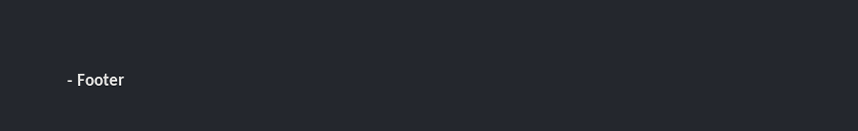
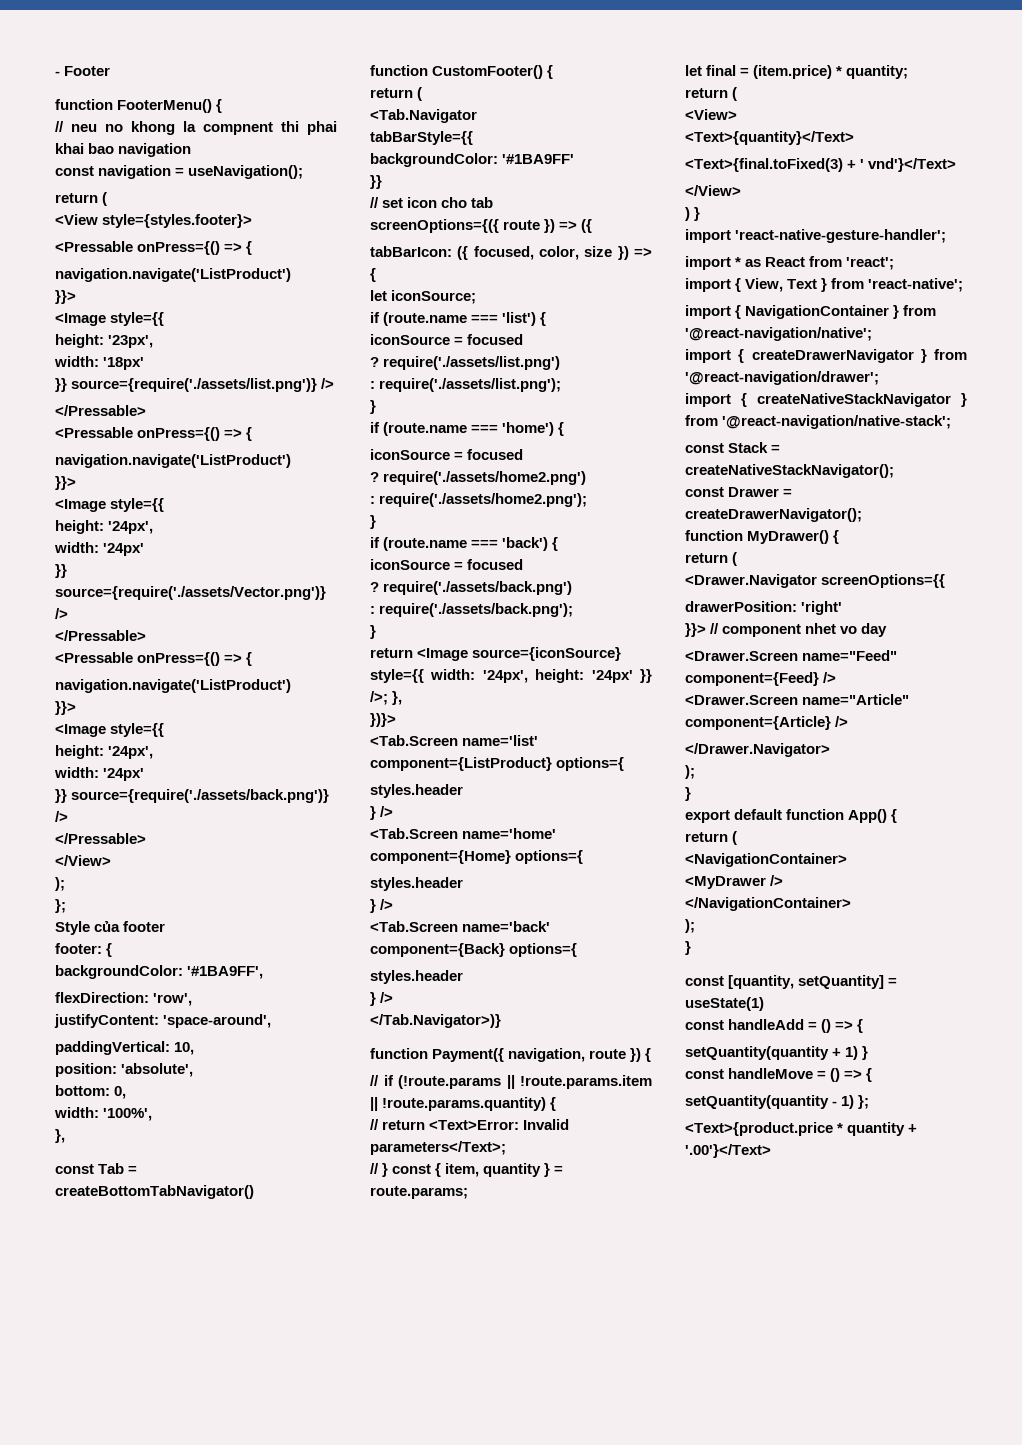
(125, 79) none -> [55,99,223,113] [55,121,337,135] [55,143,192,157] [55,165,304,179] [55,192,108,206] [55,214,253,228] [55,241,253,255] [55,268,291,282] [55,290,76,304] [55,312,165,326] [55,334,154,348] [54,356,145,370] [55,378,335,392] [55,405,146,416] [55,427,253,441] [55,454,291,468] [55,476,76,490] [55,498,165,512] [55,520,154,534] [54,542,145,556] [55,564,67,578] [55,586,326,600] [55,608,68,619] [55,630,146,641] [55,652,253,666] [55,679,291,693] [55,701,76,715] [55,723,165,737] [55,745,154,759] [54,767,145,781] [55,789,330,803] [55,811,68,822] [55,833,146,844] [55,855,111,866] [55,877,65,891] [55,899,66,913] [55,921,166,935] [55,943,113,957] [55,965,264,979] [55,992,193,1006] [54,1014,272,1028] [55,1041,195,1055] [55,1063,194,1077] [55,1085,127,1099] [54,1107,153,1121] [55,1129,65,1143] [55,1163,138,1174] [55,1185,254,1199] [370,65,554,79] [370,87,423,101] [370,109,477,123] [370,131,473,145] [370,153,575,167] [370,175,382,189] [370,197,494,208] [370,219,593,233] [370,246,652,260] [370,268,376,282] [370,290,477,304] [370,312,547,326] [370,334,524,345] [370,356,561,370] [370,378,562,392] [370,400,376,414] [370,422,565,436] [370,449,524,460] [370,471,587,485] [370,493,588,507] [370,515,376,529] [370,537,559,551] [370,559,524,570] [370,581,573,595] [370,603,574,617] [370,625,376,639] [370,647,622,661] [370,669,652,683] [370,691,403,705] [370,713,396,727] [370,735,539,746] [370,757,625,771] [370,784,463,798] [370,806,394,820] [370,828,557,839] [370,850,584,864] [370,877,463,891] [370,899,394,913] [370,921,551,932] [370,943,578,957] [370,970,463,984] [370,992,394,1006] [370,1014,501,1028] [370,1048,652,1062] [370,1075,652,1089] [370,1097,557,1111] [370,1119,570,1130] [370,1141,506,1155] [370,1163,564,1177] [370,1186,468,1199] [685,65,909,79] [685,87,738,101] [685,109,737,120] [685,131,854,145] [685,158,957,172] [685,185,741,196] [685,207,701,221] [685,229,947,243] [685,256,895,270] [685,278,964,292] [685,305,937,319] [685,327,872,341] [685,349,967,363] [685,371,879,385] [685,393,967,407] [685,415,952,429] [685,442,781,453] [685,464,894,478] [685,487,793,497] [685,508,862,522] [685,530,840,544] [685,552,738,566] [685,574,946,588] [685,601,843,615] [685,623,888,637] [685,650,898,661] [685,672,837,686] [685,694,910,705] [685,716,849,730] [685,743,830,757] [685,765,695,779] [685,787,691,801] [685,809,898,823] [685,831,738,845] [685,853,847,867] [685,875,784,889] [685,897,851,911] [685,919,695,933] [685,941,691,955] [685,975,898,989] [685,997,764,1011] [685,1019,864,1033] [685,1046,869,1060] [685,1068,873,1082] [685,1095,870,1109] [685,1122,918,1136] [685,1144,771,1158] // function FooterMenu() { // // neu no khong la compnent thi phai khai bao navigation // const navigation = useNavigation(); // return ( // <View style={styles.footer}> // <Pressable onPress={() => { // navigation.navigate('ListProduct') // }}> // <Image style={{ // height: '23px', // width: '18px' // }} source={require('./assets/list.png')} /> // </Pressable> // <Pressable onPress={() => { // navigation.navigate('ListProduct') // }}> // <Image style={{ // height: '24px', // width: '24px' // }} source={require('./assets/Vector.png')} /> // </Pressable> // <Pressable onPress={() => { // navigation.navigate('ListProduct') // }}> // <Image style={{ // height: '24px', // width: '24px' // }} source={require('./assets/back.png')} /> // </Pressable> // </View> // ); // }; // Style của footer // footer: { // backgroundColor: '#1BA9FF', // flexDirection: 'row', // justifyContent: 'space-around', // paddingVertical: 10, // position: 'absolute', // bottom: 0, // width: '100%', // }, // const Tab = createBottomTabNavigator() // function CustomFooter() { // return ( // <Tab.Navigator // tabBarStyle={{ // backgroundColor: '#1BA9FF' // }} // // set icon cho tab // screenOptions={({ route }) => ({ // tabBarIcon: ({ focused, color, size }) => { // let iconSource; // if (route.name === 'list') { // iconSource = focused // ? require('./assets/list.png') // : require('./assets/list.png'); // } // if (route.name === 'home') { // iconSource = focused // ? require('./assets/home2.png') // : require('./assets/home2.png'); // } // if (route.name === 'back') { // iconSource = focused // ? require('./assets/back.png') // : require('./assets/back.png'); // } // return <Image source={iconSource} style={{ width: '24px', height: '24px' }} />; }, // })}> // <Tab.Screen name='list' component={ListProduct} options={ // styles.header // } /> // <Tab.Screen name='home' component={Home} options={ // styles.header // } /> // <Tab.Screen name='back' component={Back} options={ // styles.header // } /> // </Tab.Navigator>)} // function Payment({ navigation, route }) { // // if (!route.params || !route.params.item || !route.params.quantity) { // // return <Text>Error: Invalid parameters</Text>; // // } const { item, quantity } = route.params; // let final = (item.price) * quantity; // return ( // <View> // <Text>{quantity}</Text> // <Text>{final.toFixed(3) + ' vnd'}</Text> // </View> // ) } // import 'react-native-gesture-handler'; // import * as React from 'react'; // import { View, Text } from 'react-native'; // import { NavigationContainer } from '@react-navigation/native'; // import { createDrawerNavigator } from '@react-navigation/drawer'; // import { createNativeStackNavigator } from '@react-navigation/native-stack'; // const Stack = createNativeStackNavigator(); // const Drawer = createDrawerNavigator(); // function MyDrawer() { // return ( // <Drawer.Navigator screenOptions={{ // drawerPosition: 'right' // }}> // component nhet vo day // <Drawer.Screen name="Feed" component={Feed} /> // <Drawer.Screen name="Article" component={Article} /> // </Drawer.Navigator> // ); // } // export default function App() { // return ( // <NavigationContainer> // <MyDrawer /> // </NavigationContainer> // ); // } // const [quantity, setQuantity] = useState(1) // const handleAdd = () => { // setQuantity(quantity + 1) } // const handleMove = () => { // setQuantity(quantity - 1) }; // <Text>{product.price * quantity + '.00'}</Text>

